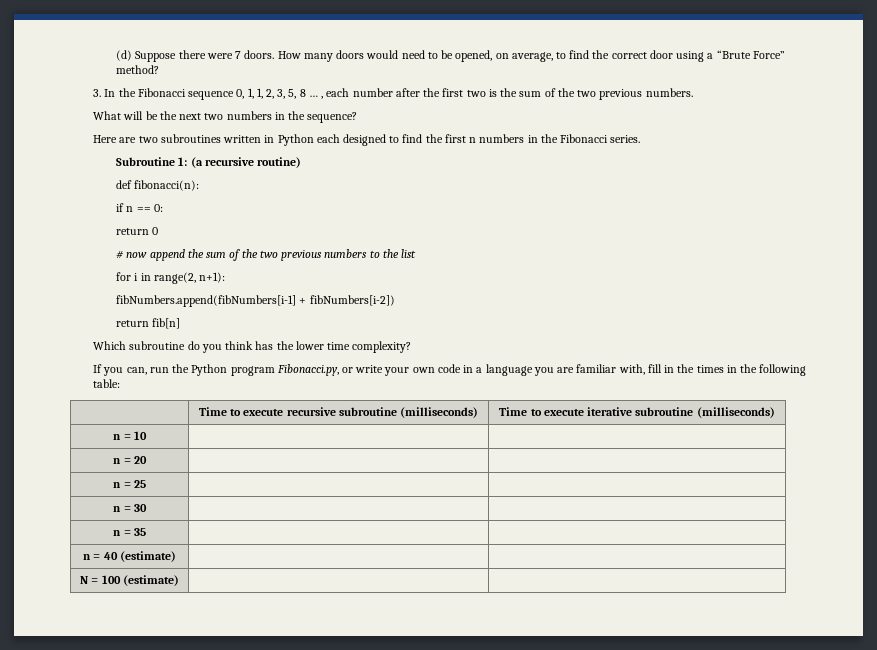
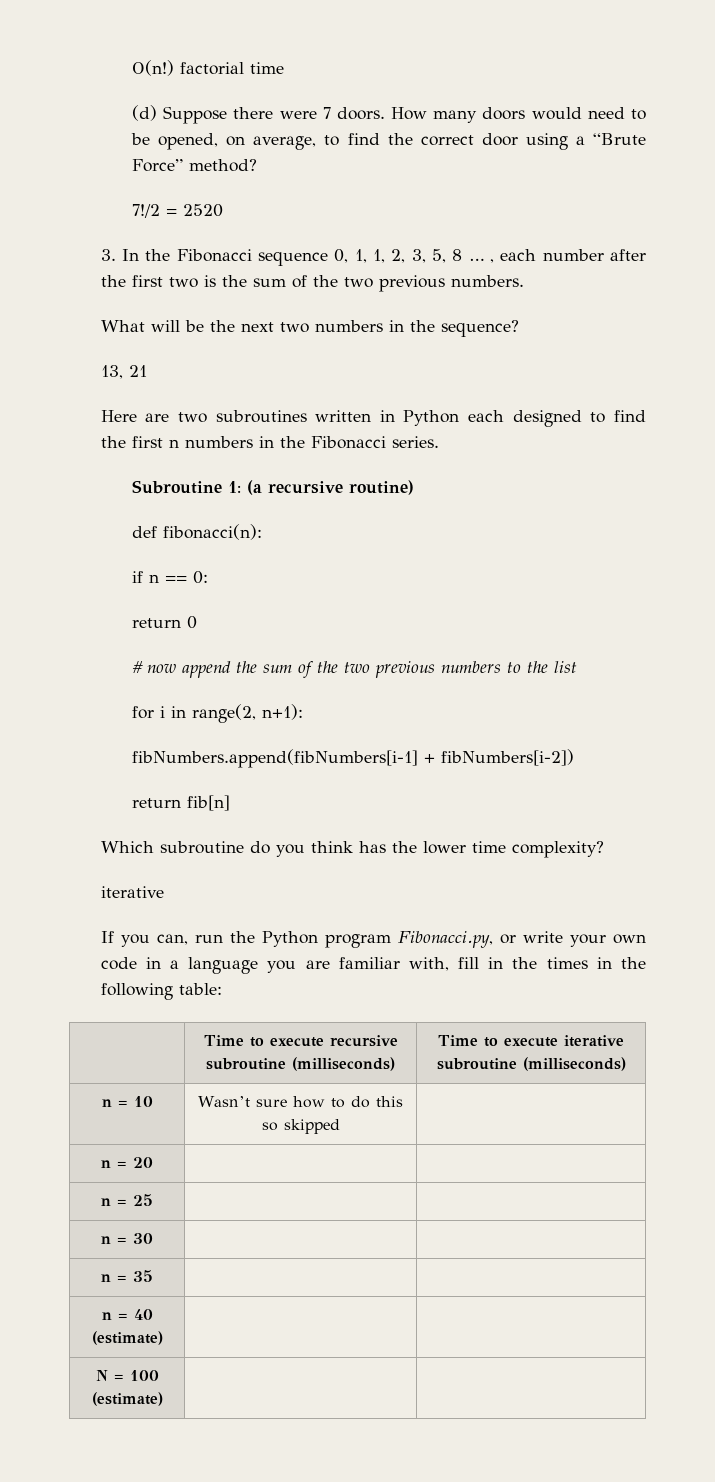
(116, 55) none -> [132,60,285,76] O(n!) factorial time //
(160, 69) none -> [132,204,224,218] // 7!/2 = 2520
(358, 117) none -> [100,365,147,379] // 13, 21
(412, 347) none -> [100,886,164,898] // iterative
(147, 435) none -> [198,1096,403,1108] [261,1119,340,1134] Wasn’t sure how to do this so skipped

